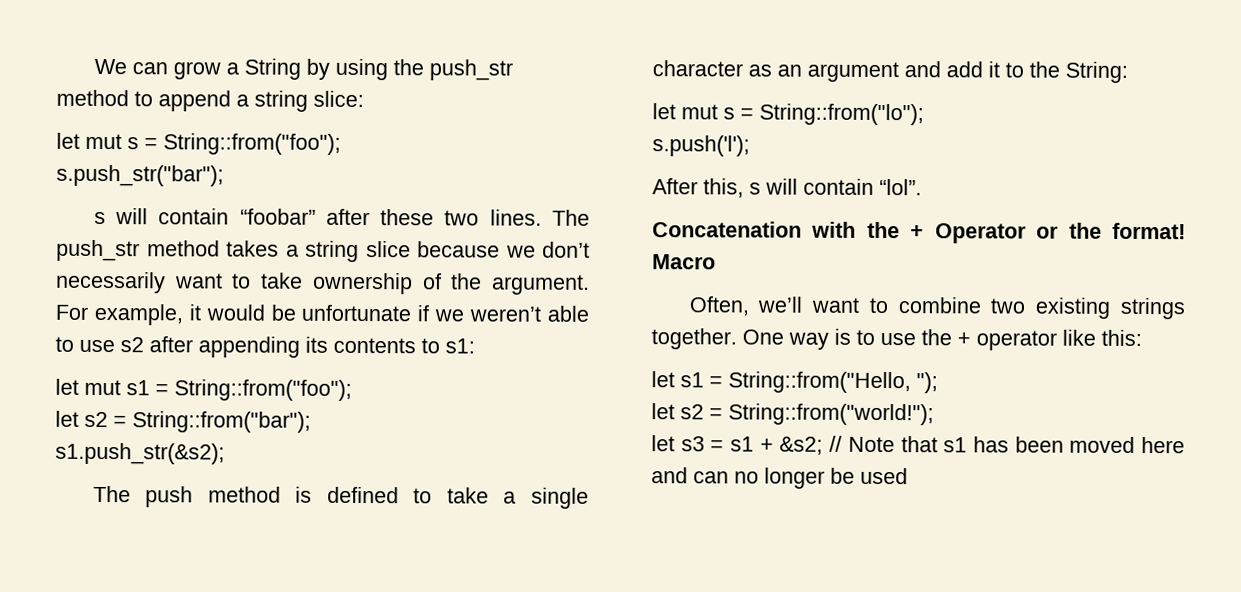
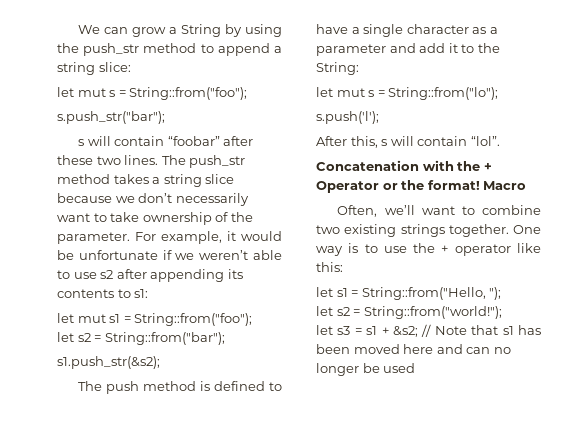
[492,274,590,295] argument. -> [57,232,130,244] parameter.
[446,487,489,504] take -> [316,24,348,34] have
[777,61,899,83] an argument -> [489,27,498,34] [316,44,386,56] a parameter

